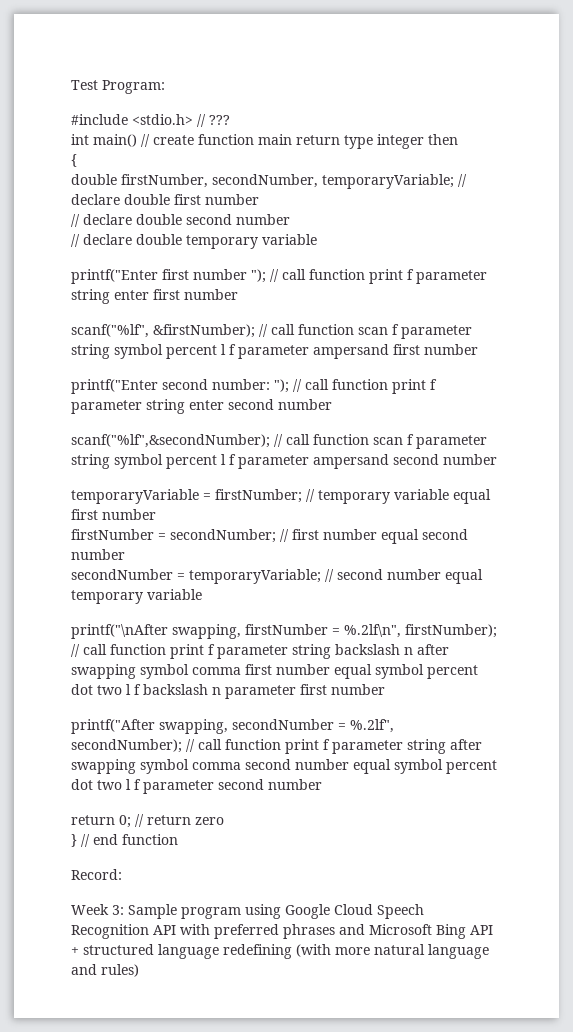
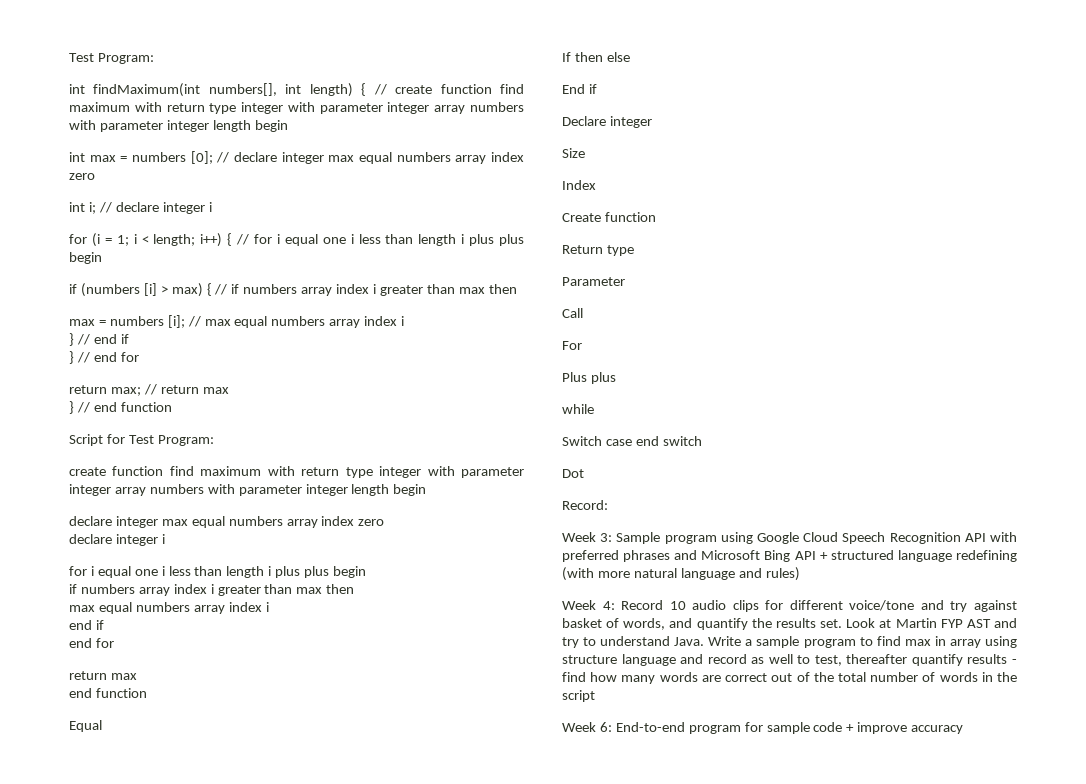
[71,80,165,94] [71,114,230,127] [71,134,458,149] [71,154,77,167] [71,174,467,189] [71,194,259,205] [71,214,290,227] [71,234,317,249] [71,269,487,284] [71,289,238,304] [71,324,472,339] [71,344,478,359] [71,379,437,394] [71,399,332,414] [71,434,487,449] [71,454,497,469] [71,489,491,504] [71,509,156,520] [71,529,468,544] [71,549,125,560] [71,569,483,584] [71,589,202,604] [71,624,497,639] [71,644,449,659] [71,664,478,679] [71,684,385,699] [71,719,394,734] [71,739,482,754] [71,759,497,774] [71,779,322,794] [71,814,224,828] Test Program: // #include <stdio.h> // ??? // int main() // create function main return type integer then // { // double firstNumber, secondNumber, temporaryVariable; // declare double first number // // declare double second number // // declare double temporary variable // printf("Enter first number "); // call function print f parameter string enter first number // scanf("%lf", &firstNumber); // call function scan f parameter string symbol percent l f parameter ampersand first number // printf("Enter second number: "); // call function print f parameter string enter second number // scanf("%lf",&secondNumber); // call function scan f parameter string symbol percent l f parameter ampersand second number // temporaryVariable = firstNumber; // temporary variable equal first number // firstNumber = secondNumber; // first number equal second number // secondNumber = temporaryVariable; // second number equal temporary variable // printf("\nAfter swapping, firstNumber = %.2lf\n", firstNumber); // call function print f parameter string backslash n after swapping symbol comma first number equal symbol percent dot two l f backslash n parameter first number // printf("After swapping, secondNumber = %.2lf", secondNumber); // call function print f parameter string after swapping symbol comma second number equal symbol percent dot two l f parameter second number // return 0; // return zero -> [69,53,154,64] [69,83,525,97] [69,102,524,114] [69,120,288,132] [69,151,524,164] [69,173,95,180] [69,202,212,214] [69,233,524,247] [69,252,102,264] [69,283,517,297] [69,315,405,328] [69,333,129,346] [69,351,139,364] [69,384,229,396] Test Program: // int findMaximum(int numbers[], int length) { // create function find maximum with return type integer with parameter integer array numbers with parameter integer length begin // int max = numbers [0]; // declare integer max equal numbers array index zero // int i; // declare integer i // for (i = 1; i < length; i++) { // for i equal one i less than length i plus plus begin // if (numbers [i] > max) { // if numbers array index i greater than max then // max = numbers [i]; // max equal numbers array index i // } // end if // } // end for // return max; // return max
(178, 839) none -> [69,434,214,446] [69,466,524,478] [69,484,427,496] [69,516,385,528] [69,534,165,546] [69,566,367,578] [69,584,355,596] [69,602,269,614] [69,620,104,630] [69,638,114,648] [69,671,137,680] [69,688,147,698] [69,720,102,732] [562,52,630,62] [562,84,597,94] [562,116,652,128] [562,148,585,158] [562,180,596,190] [562,212,656,222] [562,245,634,256] [562,277,625,286] [562,308,583,318] [562,341,582,350] [562,372,616,384] [562,404,594,414] [562,436,702,446] [562,469,584,478] // Script for Test Program: // create function find maximum with return type integer with parameter integer array numbers with parameter integer length begin // declare integer max equal numbers array index zero // declare integer i // for i equal one i less than length i plus plus begin // if numbers array index i greater than max then // max equal numbers array index i // end if // end for // return max // end function // Equal // If then else // End if // Declare integer // Size // Index // Create function // Return type // Parameter // Call // For // Plus plus // while // Switch case end switch // Dot
(139, 970) none -> [562,600,1017,612] [562,618,1017,630] [562,636,1017,648] [562,654,1017,666] [562,672,1018,684] [562,690,595,702] [562,722,964,734] // Week 4: Record 10 audio clips for different voice/tone and try against basket of words, and quantify the results set. Look at Martin FYP AST and try to understand Java. Write a sample program to find max in array using structure language and record as well to test, thereafter quantify results - find how many words are correct out of the total number of words in the script // Week 6: End-to-end program for sample code + improve accuracy

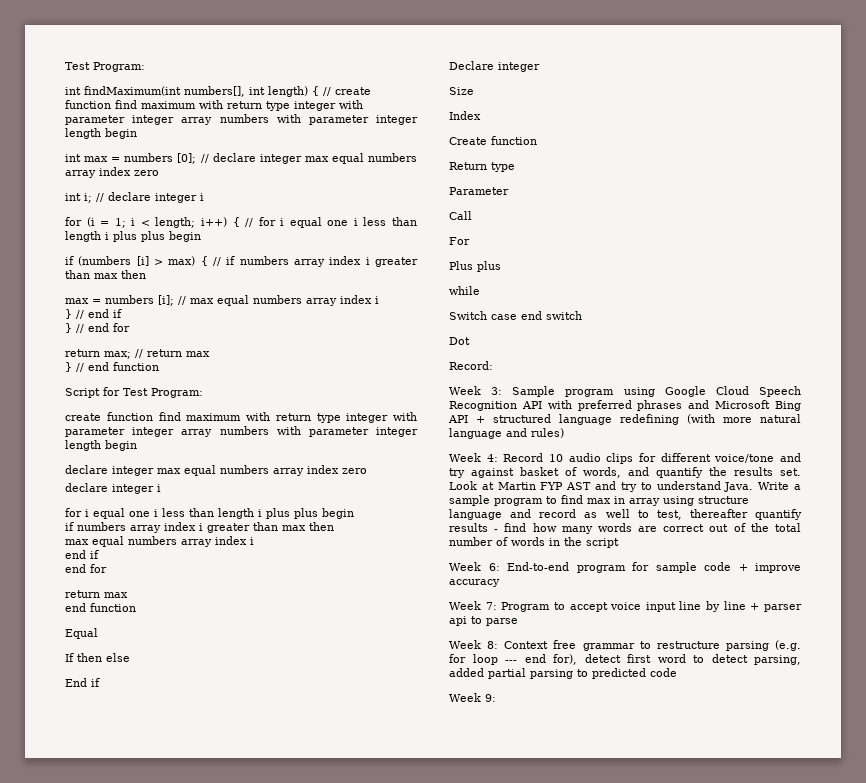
(964, 729) none -> [449,601,802,612] [449,616,518,626] [449,640,801,651] [449,654,801,665] [449,668,677,679] [449,693,496,702] // Week 7: Program to accept voice input line by line + parser api to parse // Week 8: Context free grammar to restructure parsing (e.g. for loop --- end for), detect first word to detect parsing, added partial parsing to predicted code // Week 9:

